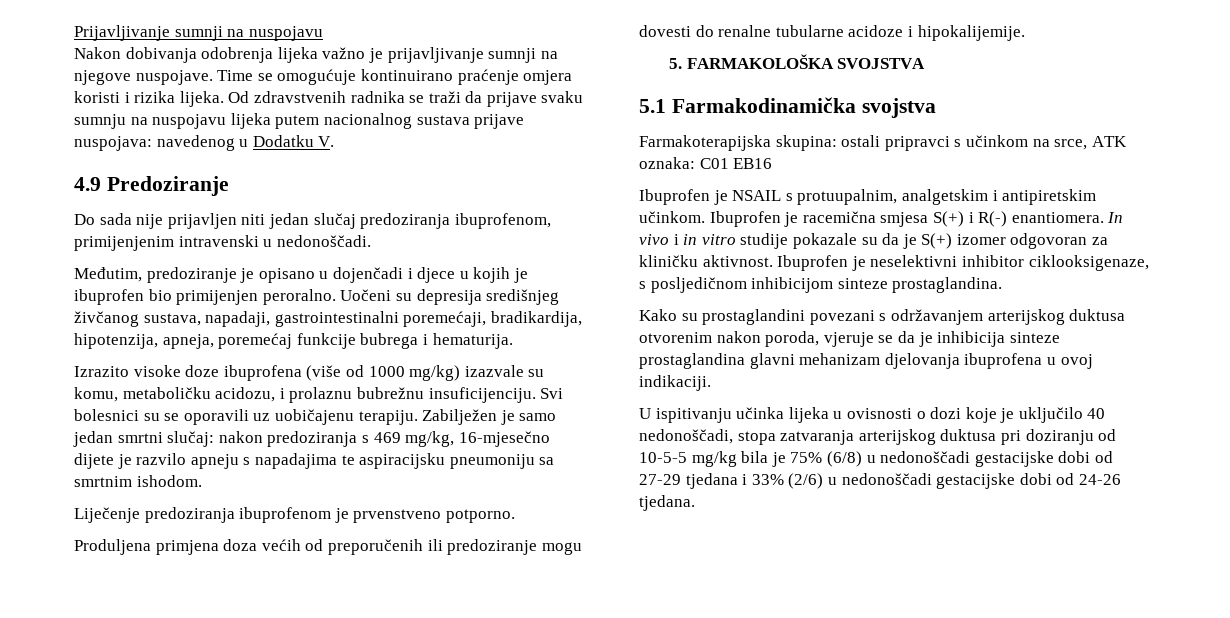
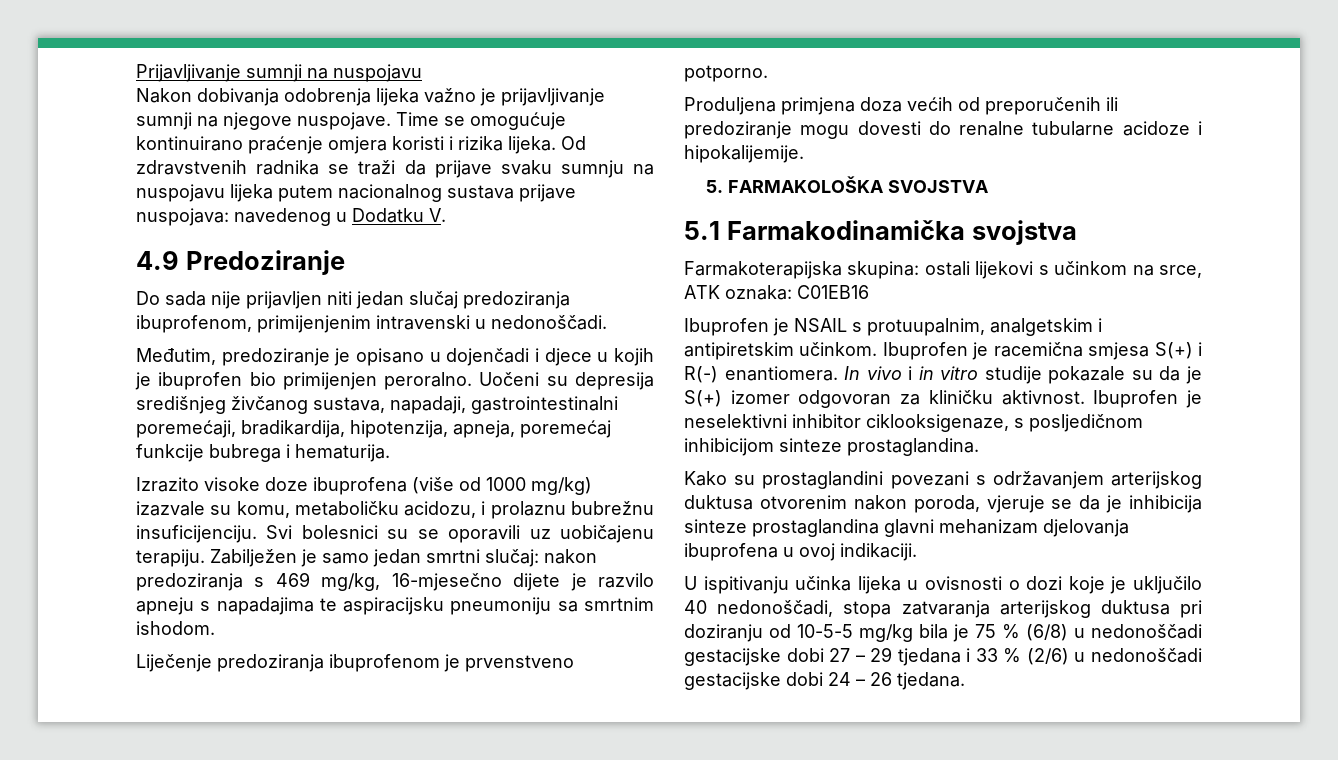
[884,136,950,151] pripravci -> [975,261,1034,279] lijekovi
[699,158,773,169] C01 EB16 -> [797,285,869,299] C01EB16
[790,452,823,463] 75% -> [975,624,1020,639] 75 %
[1094,451,1113,463] [639,473,784,489] od 27-29 tjedana i 33% -> [829,647,1022,666] 27 – 29 tjedana i 33 %
[1056,473,1121,485] od 24-26 -> [828,672,892,686] 24 – 26

